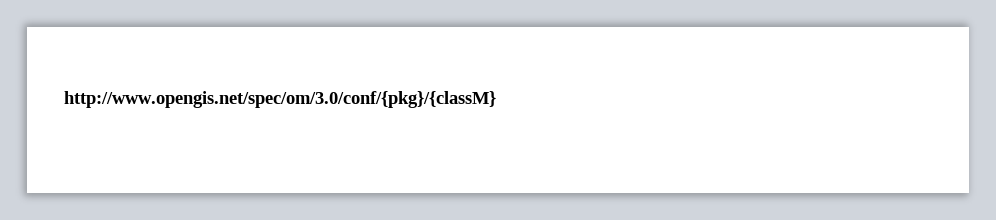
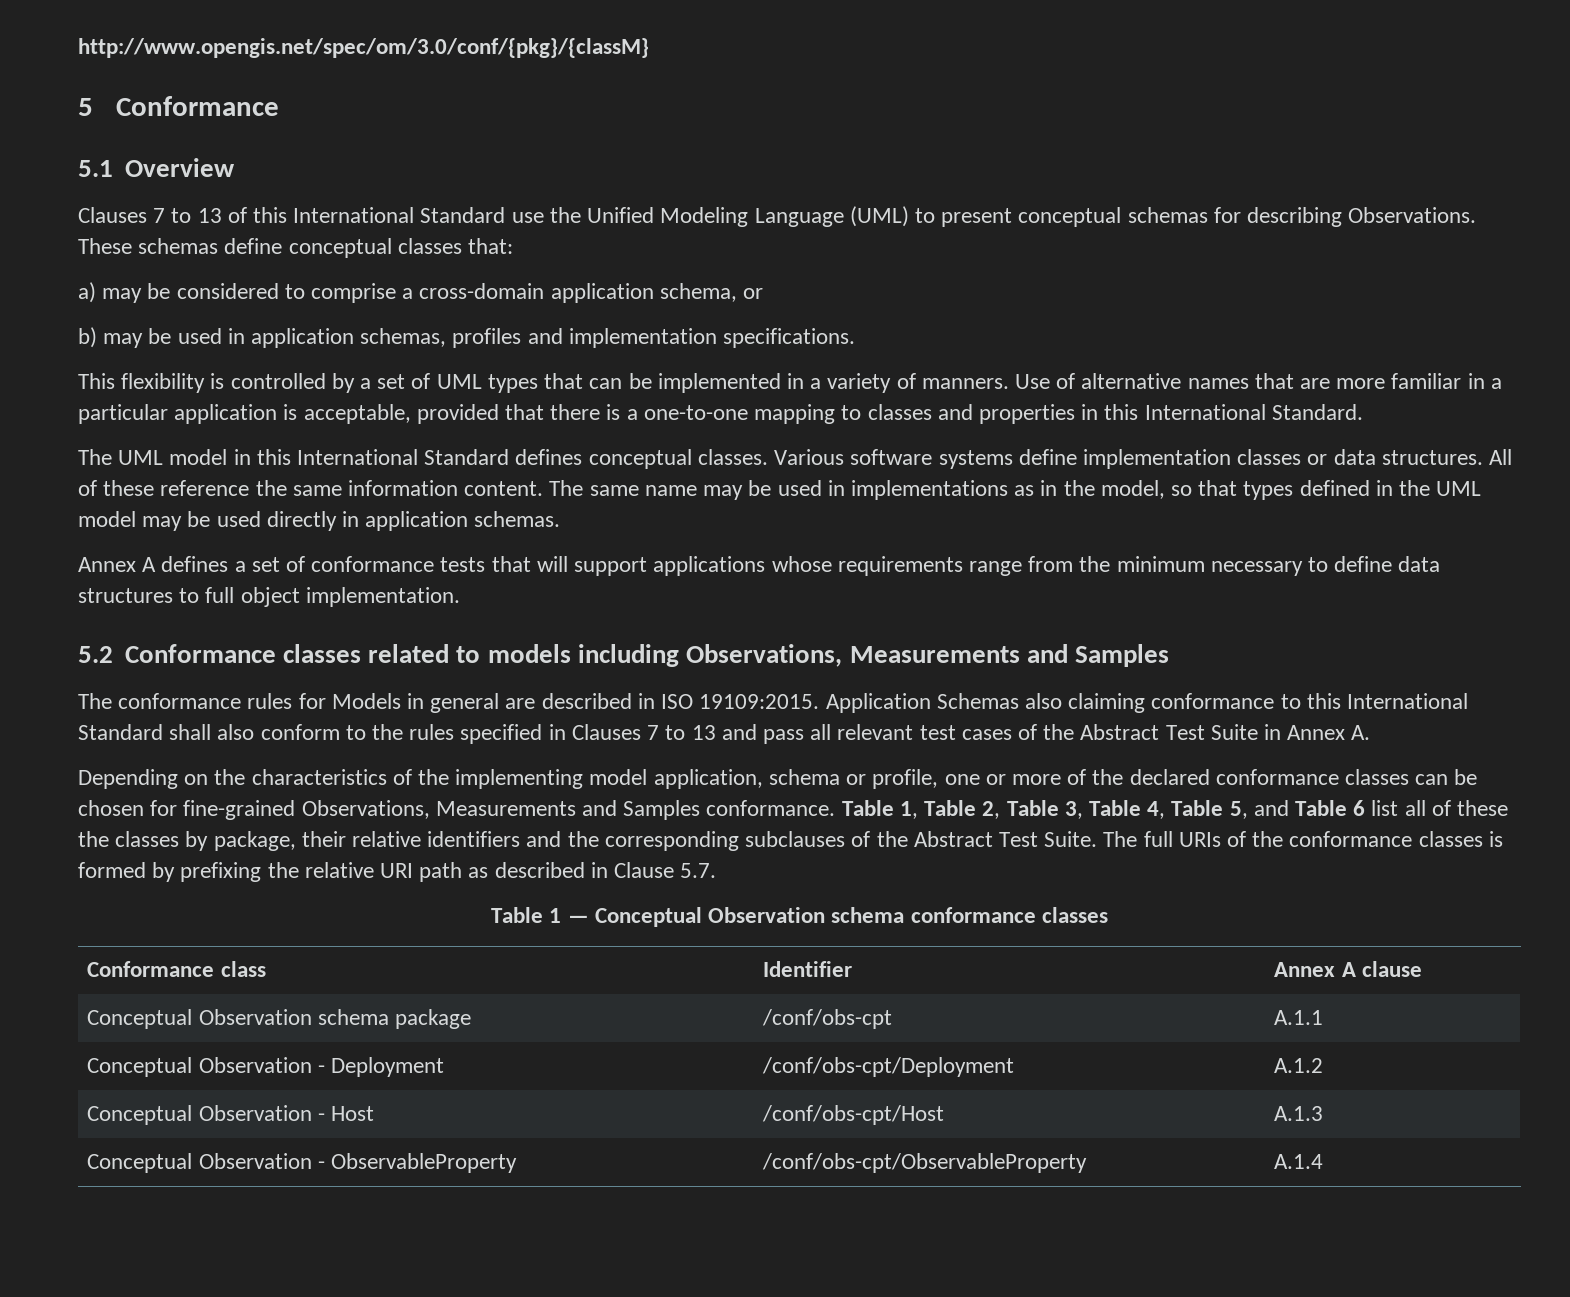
(496, 99) none -> [78,96,280,116] [78,158,235,177] [78,206,1477,227] [78,238,514,258] [78,282,764,303] [78,327,856,348] [78,373,1502,393] [78,404,1363,424] [78,449,1512,469] [78,480,1482,500] [78,511,561,531] [78,556,1441,576] [78,587,460,607] [78,644,1170,667] [78,693,1468,713] [78,724,1371,744] [78,769,1478,789] [78,800,1509,820] [78,831,1503,851] [78,862,717,882] [491,907,1108,927] [87,961,266,977] [763,961,853,977] [1274,961,1422,977] [87,1009,472,1029] [762,1009,893,1029] [1274,1010,1324,1025] [87,1057,445,1077] [762,1057,1015,1077] [1274,1058,1324,1073] [87,1105,375,1125] [762,1105,945,1125] [1274,1106,1324,1121] [87,1153,518,1173] [762,1153,1088,1173] [1274,1154,1324,1169] // 5 Conformance // 5.1 Overview // Clauses 7 to 13 of this International Standard use the Unified Modeling Language (UML) to present conceptual schemas for describing Observations. These schemas define conceptual classes that: // a) may be considered to comprise a cross-domain application schema, or // b) may be used in application schemas, profiles and implementation specifications. // This flexibility is controlled by a set of UML types that can be implemented in a variety of manners. Use of alternative names that are more familiar in a particular application is acceptable, provided that there is a one-to-one mapping to classes and properties in this International Standard. // The UML model in this International Standard defines conceptual classes. Various software systems define implementation classes or data structures. All of these reference the same information content. The same name may be used in implementations as in the model, so that types defined in the UML model may be used directly in application schemas. // Annex A defines a set of conformance tests that will support applications whose requirements range from the minimum necessary to define data structures to full object implementation. // 5.2 Conformance classes related to models including Observations, Measurements and Samples // The conformance rules for Models in general are described in ISO 19109:2015. Application Schemas also claiming conformance to this International Standard shall also conform to the rules specified in Clauses 7 to 13 and pass all relevant test cases of the Abstract Test Suite in Annex A. // Depending on the characteristics of the implementing model application, schema or profile, one or more of the declared conformance classes can be chosen for fine-grained Observations, Measurements and Samples conformance. Table 1, Table 2, Table 3, Table 4, Table 5, and Table 6 list all of these the classes by package, their relative identifiers and the corresponding subclauses of the Abstract Test Suite. The full URIs of the conformance classes is formed by prefixing the relative URI path as described in Clause 5.7. // Table 1 — Conceptual Observation schema conformance classes // Conformance class | Identifier | Annex A clause // Conceptual Observation schema package | /conf/obs-cpt | A.1.1 // Conceptual Observation - Deployment | /conf/obs-cpt/Deployment | A.1.2 // Conceptual Observation - Host | /conf/obs-cpt/Host | A.1.3 // Conceptual Observation - ObservableProperty | /conf/obs-cpt/ObservableProperty | A.1.4

